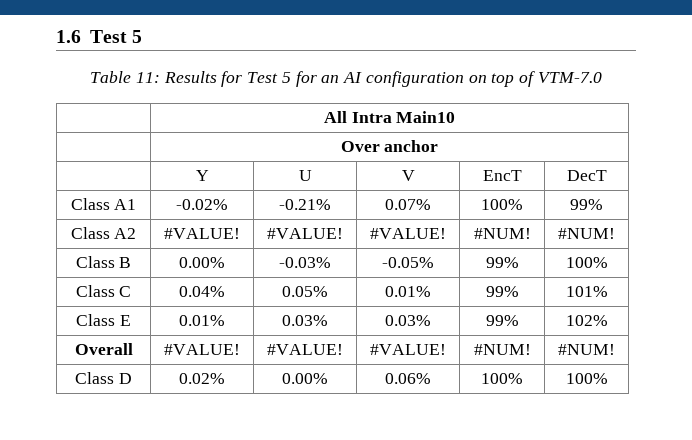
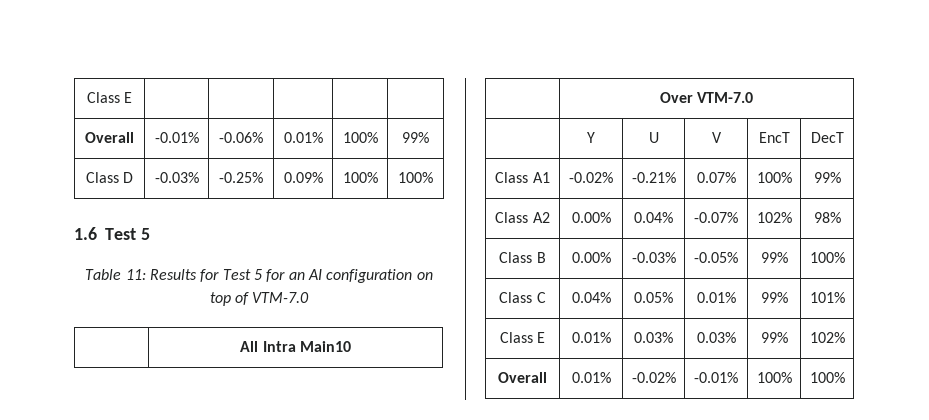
(56, 36) none -> [86,92,133,103] [85,132,134,143] [154,132,199,143] [219,132,263,143] [283,132,323,143] [342,132,378,143] [402,132,429,143] [85,172,134,183] [154,172,199,183] [219,172,263,183] [283,172,323,183] [342,172,378,183] [398,172,433,183] Class E | | | | | // Overall | -0.01% | -0.06% | 0.01% | 100% | 99% // Class D | -0.03% | -0.25% | 0.09% | 100% | 100% //
[384,140,439,152] anchor -> [697,92,754,103] VTM-7.0
[164,228,240,239] [267,228,343,239] [370,228,447,239] [473,228,531,239] [558,228,615,239] #VALUE! | #VALUE! | #VALUE! | #NUM! | #NUM! -> [571,212,611,223] [634,212,673,223] [694,212,738,223] [756,212,792,223] [813,212,841,223] 0.00% | 0.04% | -0.07% | 102% | 98%
[164,344,240,355] [267,344,343,355] [370,344,447,355] [473,344,531,355] [558,344,615,355] [75,372,132,384] [179,373,225,384] [282,373,328,384] [385,373,432,384] #VALUE! | #VALUE! | #VALUE! | #NUM! | #NUM! // Class D | 0.02% | 0.00% | 0.06% -> [571,372,611,383] [631,372,676,383] [694,372,738,383] 0.01% | -0.02% | -0.01%

